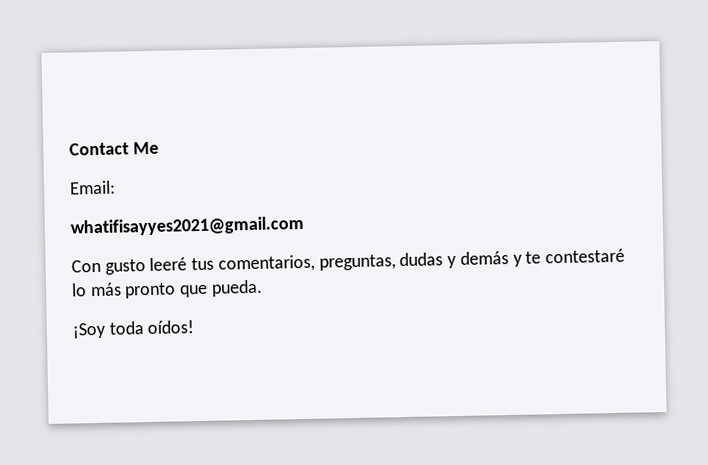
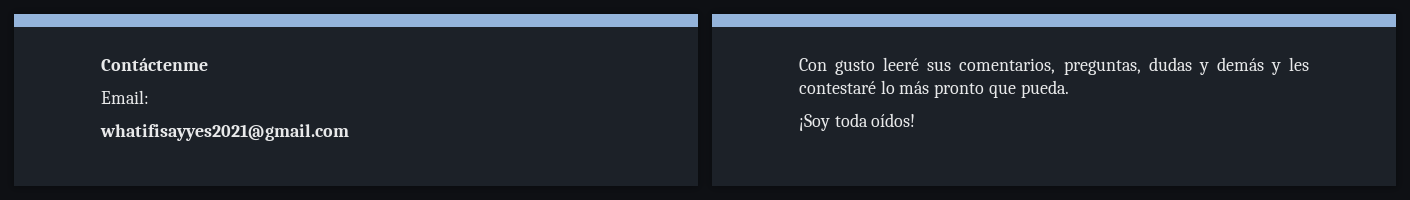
[69,141,159,156] Contact Me -> [101,58,208,71] Contáctenme
[191,257,215,271] tus -> [927,61,952,71] sus
[525,251,542,264] te -> [1289,57,1309,71] les

